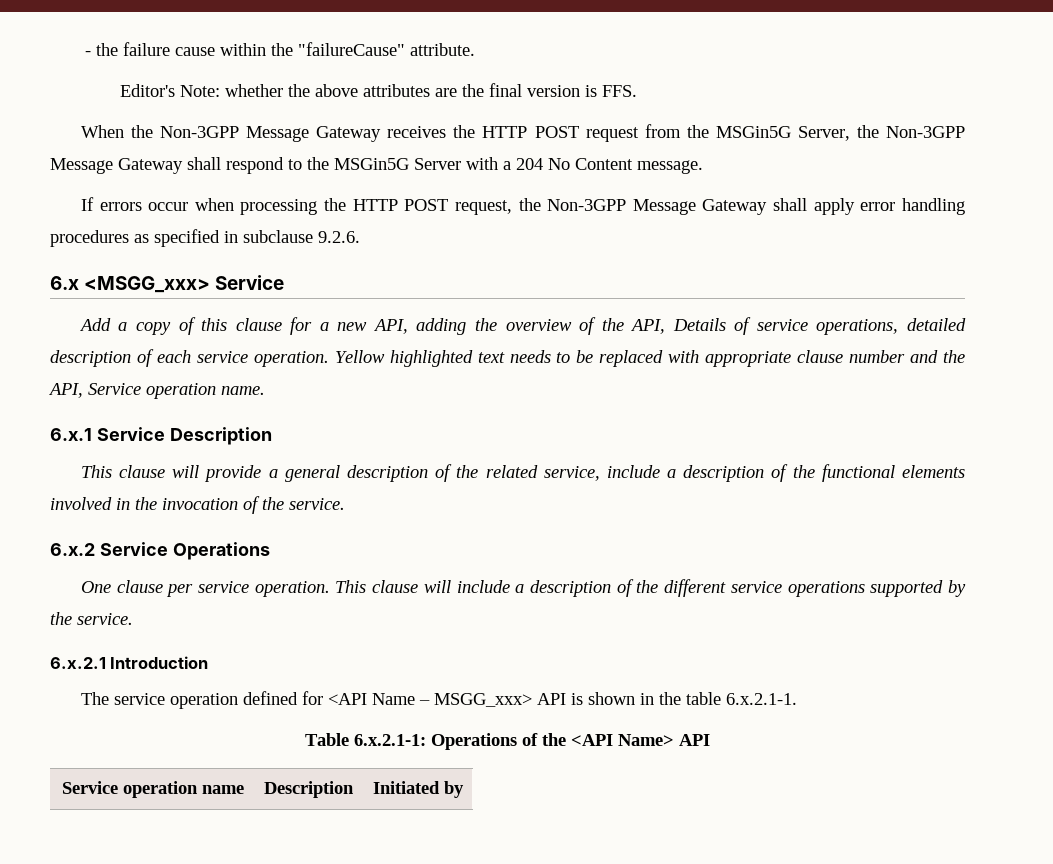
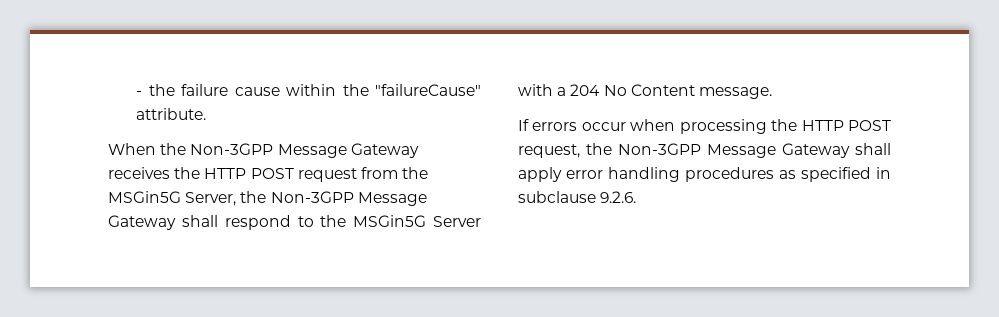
[120,83,638,97] // Editor's Note: whether the above attributes are the final version is FFS. -> (207, 114) none
[50,275,285,293] [78,317,967,335] [50,349,966,367] [48,383,265,399] [50,427,272,445] [80,464,966,482] [50,496,345,514] [50,542,270,560] [80,579,967,597] [50,612,133,625] [50,656,209,669] [80,691,797,709] [305,733,710,750] [61,781,244,798] [264,781,354,798] [372,781,464,798] // 6.x <MSGG_xxx> Service // Add a copy of this clause for a new API, adding the overview of the API, Details of service operations, detailed description of each service operation. Yellow highlighted text needs to be replaced with appropriate clause number and the API, Service operation name. // 6.x.1 Service Description // This clause will provide a general description of the related service, include a description of the functional elements involved in the invocation of the service. // 6.x.2 Service Operations // One clause per service operation. This clause will include a description of the different service operations supported by the service. // 6.x.2.1 Introduction // The service operation defined for <API Name – MSGG_xxx> API is shown in the table 6.x.2.1-1. // Table 6.x.2.1-1: Operations of the <API Name> API // Service operation name | Description | Initiated by -> (637, 197) none

